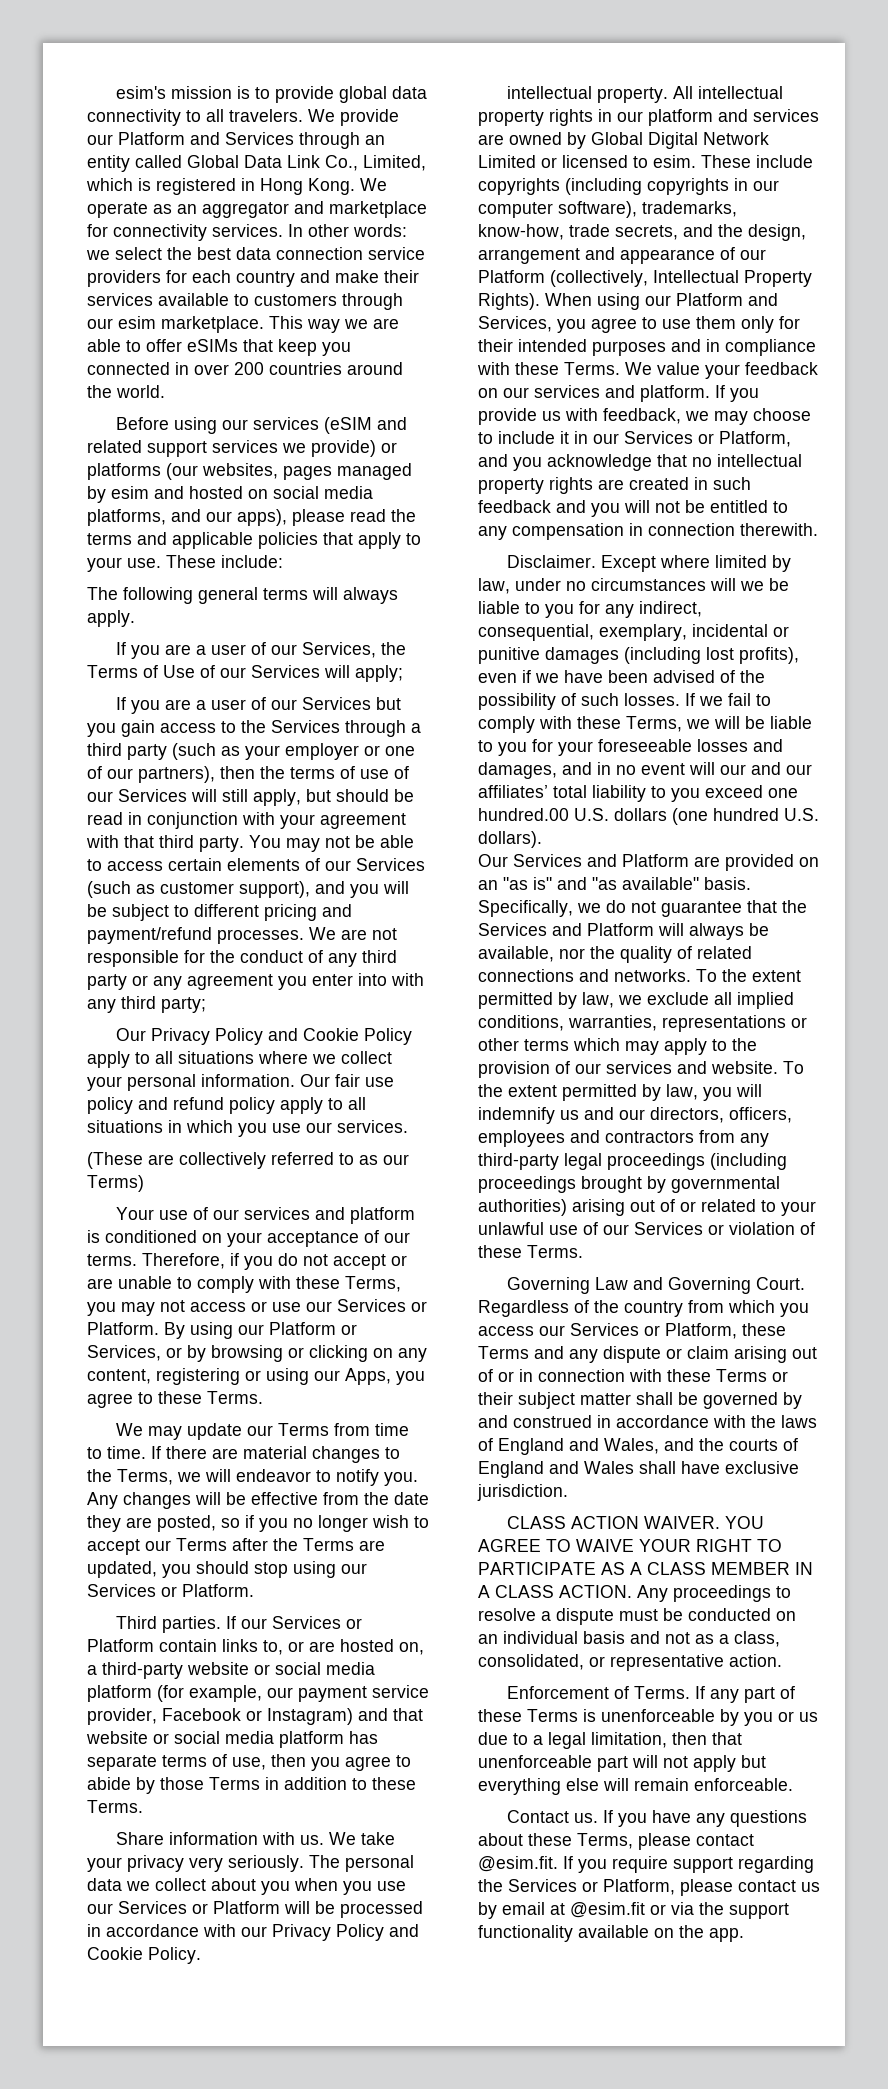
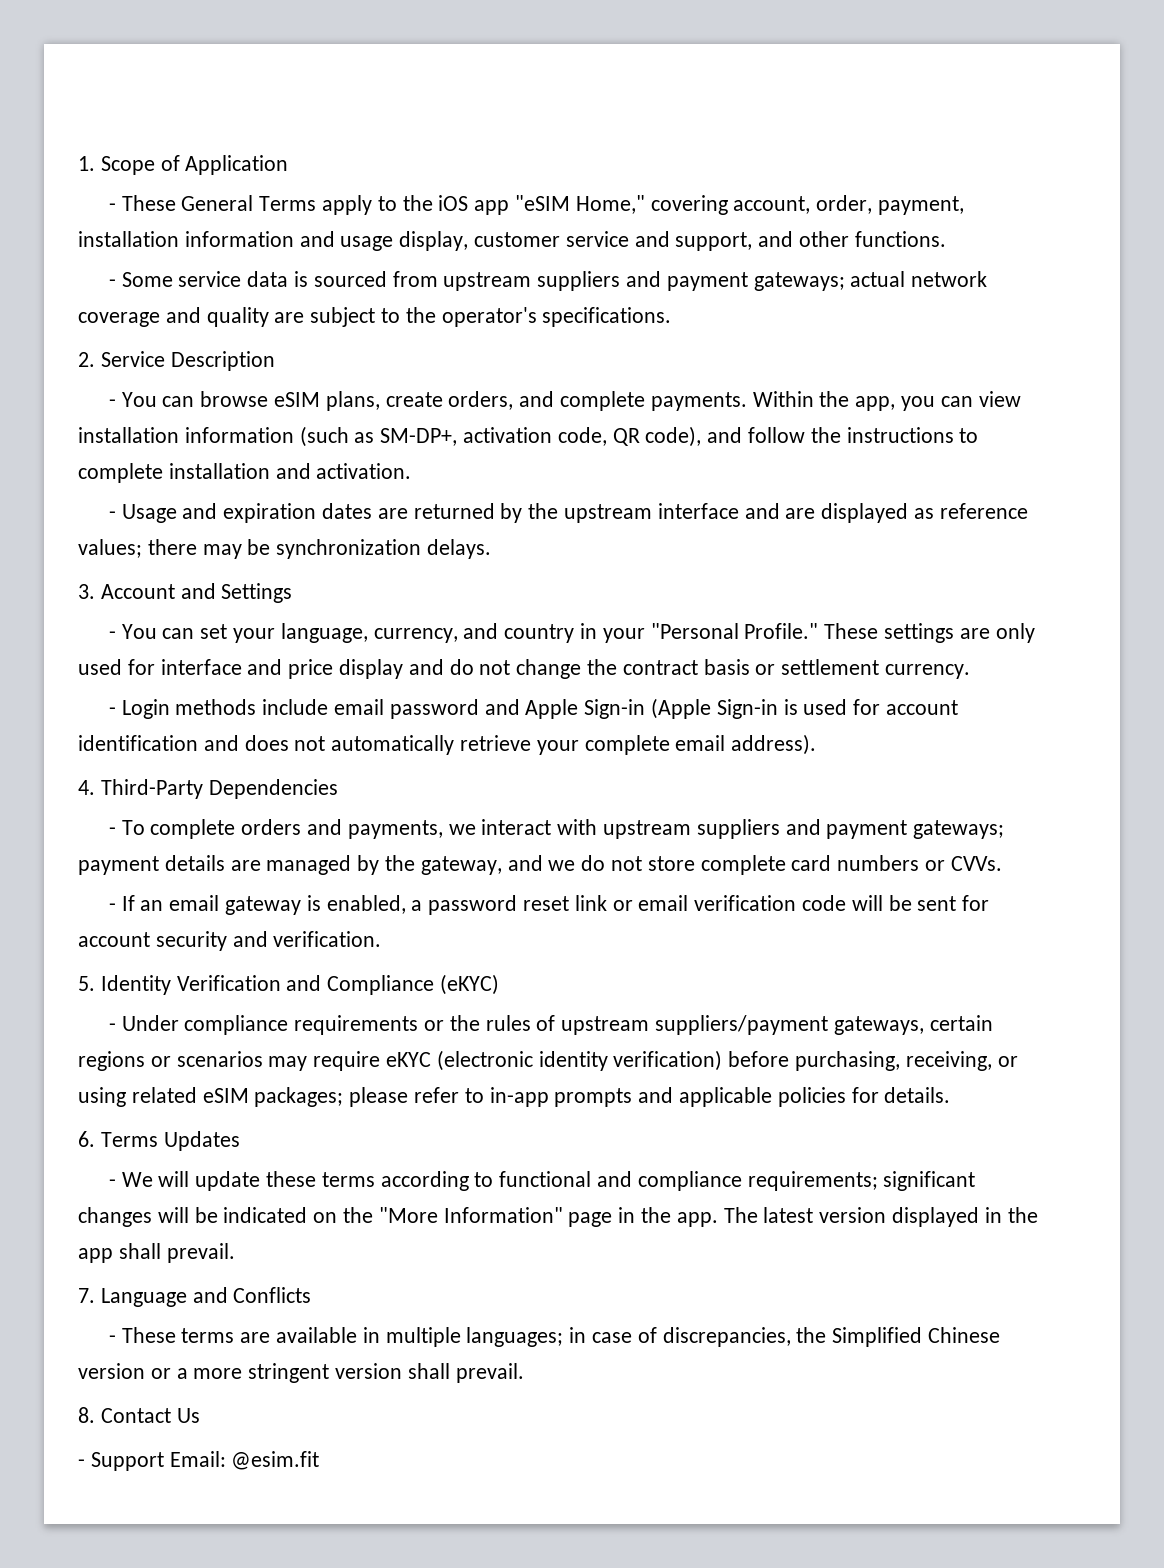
[116,86,428,103] [87,109,399,126] [87,132,385,149] [87,155,426,172] [86,178,387,195] [87,201,427,218] [87,224,407,241] [86,247,425,260] [87,270,419,287] [87,293,403,310] [87,316,399,333] [87,339,351,356] [87,362,403,375] [87,385,165,398] [116,417,408,434] [87,440,397,457] [87,463,412,480] [87,486,373,503] [87,509,416,526] [87,532,421,549] [87,555,283,572] [87,587,398,604] [87,610,135,627] [116,642,407,659] [87,665,403,682] [116,697,402,714] [87,720,421,737] [87,743,415,760] [87,766,409,783] [87,789,414,806] [87,812,406,829] [86,835,414,852] [87,858,425,871] [87,881,409,898] [87,904,352,921] [87,927,397,944] [87,950,397,967] [87,973,424,990] [87,996,206,1013] [116,1028,413,1045] [87,1051,392,1068] [87,1074,394,1091] [87,1097,366,1114] [87,1120,408,1137] [87,1152,409,1169] [87,1175,144,1192] [116,1207,416,1224] [87,1230,410,1247] [87,1253,407,1270] [87,1276,401,1293] [87,1299,427,1316] [87,1322,357,1339] [87,1345,427,1362] [87,1368,425,1385] [87,1391,263,1408] [116,1423,410,1440] [87,1446,400,1463] [87,1469,418,1486] [87,1492,429,1509] [87,1515,429,1532] [87,1538,385,1555] [87,1561,367,1578] [87,1584,254,1597] [116,1616,363,1633] [87,1639,424,1655] [87,1662,375,1679] [87,1685,429,1702] [87,1708,423,1725] [86,1731,378,1748] [87,1754,411,1771] [87,1777,416,1794] [87,1800,143,1813] [116,1832,396,1845] [87,1855,414,1872] [87,1878,406,1895] [87,1901,423,1918] [87,1924,419,1941] [87,1947,201,1964] [507,86,784,103] [478,109,819,126] [478,132,769,149] [478,155,813,168] [478,178,779,195] [478,201,737,218] [478,224,806,241] [478,247,766,264] [478,270,812,287] [478,293,778,310] [478,316,800,333] [478,339,816,356] [477,362,818,379] [478,385,759,402] [478,408,811,425] [478,431,791,447] [478,454,802,471] [478,477,751,494] [478,500,788,517] [478,523,818,540] [507,555,792,572] [478,578,789,594] [478,601,702,618] [478,624,789,641] [478,647,799,664] [478,670,765,683] [478,693,771,710] [478,716,812,733] [478,739,783,756] [478,762,812,779] [478,785,798,802] [478,808,819,825] [478,831,542,848] [478,854,819,871] [478,877,751,890] [478,900,807,917] [478,923,769,940] [478,946,752,963] [478,969,801,982] [478,992,794,1009] [478,1015,807,1032] [478,1038,757,1055] [478,1061,804,1078] [478,1084,762,1101] [478,1107,792,1124] [478,1130,769,1147] [478,1153,787,1170] [478,1176,780,1193] [478,1199,816,1216] [478,1222,815,1235] [478,1245,583,1258] [507,1277,806,1294] [478,1300,809,1317] [478,1323,786,1339] [478,1346,817,1363] [478,1369,788,1382] [478,1392,802,1409] [478,1415,817,1428] [478,1438,798,1455] [478,1461,799,1478] [477,1484,568,1501] [507,1516,765,1529] [478,1539,782,1552] [478,1562,813,1575] [478,1585,791,1602] [478,1608,796,1625] [478,1631,780,1647] [478,1654,782,1671] [507,1686,796,1703] [478,1709,818,1726] [478,1732,742,1749] [478,1755,766,1772] [478,1778,793,1795] [507,1810,808,1827] [478,1833,754,1850] [478,1856,814,1873] [478,1879,820,1896] [478,1902,789,1919] [478,1925,744,1942] esim's mission is to provide global data connectivity to all travelers. We provide our Platform and Services through an entity called Global Data Link Co., Limited, which is registered in Hong Kong. We operate as an aggregator and marketplace for connectivity services. In other words: we select the best data connection service providers for each country and make their services available to customers through our esim marketplace. This way we are able to offer eSIMs that keep you connected in over 200 countries around the world. // Before using our services (eSIM and related support services we provide) or platforms (our websites, pages managed by esim and hosted on social media platforms, and our apps), please read the terms and applicable policies that apply to your use. These include: // The following general terms will always apply. // If you are a user of our Services, the Terms of Use of our Services will apply; // If you are a user of our Services but you gain access to the Services through a third party (such as your employer or one of our partners), then the terms of use of our Services will still apply, but should be read in conjunction with your agreement with that third party. You may not be able to access certain elements of our Services (such as customer support), and you will be subject to different pricing and payment/refund processes. We are not responsible for the conduct of any third party or any agreement you enter into with any third party; // Our Privacy Policy and Cookie Policy apply to all situations where we collect your personal information. Our fair use policy and refund policy apply to all situations in which you use our services. // (These are collectively referred to as our Terms) // Your use of our services and platform is conditioned on your acceptance of our terms. Therefore, if you do not accept or are unable to comply with these Terms, you may not access or use our Services or Platform. By using our Platform or Services, or by browsing or clicking on any content, registering or using our Apps, you agree to these Terms. // We may update our Terms from time to time. If there are material changes to the Terms, we will endeavor to notify you. Any changes will be effective from the date they are posted, so if you no longer wish to accept our Terms after the Terms are updated, you should stop using our Services or Platform. // Third parties. If our Services or Platform contain links to, or are hosted on, a third-party website or social media platform (for example, our payment service provider, Facebook or Instagram) and that website or social media platform has separate terms of use, then you agree to abide by those Terms in addition to these Terms. // Share information with us. We take your privacy very seriously. The personal data we collect about you when you use our Services or Platform will be processed in accordance with our Privacy Policy and Cookie Policy. // intellectual property. All intellectual property rights in our platform and services are owned by Global Digital Network Limited or licensed to esim. These include copyrights (including copyrights in our computer software), trademarks, know-how, trade secrets, and the design, arrangement and appearance of our Platform (collectively, Intellectual Property Rights). When using our Platform and Services, you agree to use them only for their intended purposes and in compliance with these Terms. We value your feedback on our services and platform. If you provide us with feedback, we may choose to include it in our Services or Platform, and you acknowledge that no intellectual property rights are created in such feedback and you will not be entitled to any compensation in connection therewith. // Disclaimer. Except where limited by law, under no circumstances will we be liable to you for any indirect, consequential, exemplary, incidental or punitive damages (including lost profits), even if we have been advised of the possibility of such losses. If we fail to comply with these Terms, we will be liable to you for your foreseeable losses and damages, and in no event will our and our affiliates’ total liability to you exceed one hundred.00 U.S. dollars (one hundred U.S. dollars). // Our Services and Platform are provided on an "as is" and "as available" basis. Specifically, we do not guarantee that the Services and Platform will always be available, nor the quality of related connections and networks. To the extent permitted by law, we exclude all implied conditions, warranties, representations or other terms which may apply to the provision of our services and website. To the extent permitted by law, you will indemnify us and our directors, officers, employees and contractors from any third-party legal proceedings (including proceedings brought by governmental authorities) arising out of or related to your unlawful use of our Services or violation of these Terms. // Governing Law and Governing Court. Regardless of the country from which you access our Services or Platform, these Terms and any dispute or claim arising out of or in connection with these Terms or their subject matter shall be governed by and construed in accordance with the laws of England and Wales, and the courts of England and Wales shall have exclusive jurisdiction. // CLASS ACTION WAIVER. YOU AGREE TO WAIVE YOUR RIGHT TO PARTICIPATE AS A CLASS MEMBER IN A CLASS ACTION. Any proceedings to resolve a dispute must be conducted on an individual basis and not as a class, consolidated, or representative action. // Enforcement of Terms. If any part of these Terms is unenforceable by you or us due to a legal limitation, then that unenforceable part will not apply but everything else will remain enforceable. // Contact us. If you have any questions about these Terms, please contact @esim.fit. If you require support regarding the Services or Platform, please contact us by email at @esim.fit or via the support functionality available on the app. -> [78,155,289,175] [108,195,965,215] [78,231,946,251] [108,271,988,291] [78,307,672,327] [78,351,275,371] [108,391,1021,411] [78,426,979,447] [78,463,412,483] [108,503,1028,523] [78,539,492,559] [78,583,293,603] [108,623,1035,643] [78,659,971,679] [108,698,959,719] [78,734,817,755] [78,779,338,799] [108,819,1005,839] [78,855,1002,875] [108,895,990,915] [78,931,382,951] [78,974,500,995] [108,1015,993,1035] [78,1050,1018,1071] [78,1087,951,1107] [78,1131,240,1151] [108,1171,976,1191] [78,1207,1038,1227] [78,1243,235,1263] [78,1287,312,1307] [108,1327,1001,1347] [78,1363,524,1383] [78,1407,200,1423] [78,1451,320,1471] 1. Scope of Application // - These General Terms apply to the iOS app "eSIM Home," covering account, order, payment, installation information and usage display, customer service and support, and other functions. // - Some service data is sourced from upstream suppliers and payment gateways; actual network coverage and quality are subject to the operator's specifications. // 2. Service Description // - You can browse eSIM plans, create orders, and complete payments. Within the app, you can view installation information (such as SM-DP+, activation code, QR code), and follow the instructions to complete installation and activation. // - Usage and expiration dates are returned by the upstream interface and are displayed as reference values; there may be synchronization delays. // 3. Account and Settings // - You can set your language, currency, and country in your "Personal Profile." These settings are only used for interface and price display and do not change the contract basis or settlement currency. // - Login methods include email password and Apple Sign-in (Apple Sign-in is used for account identification and does not automatically retrieve your complete email address). // 4. Third-Party Dependencies // - To complete orders and payments, we interact with upstream suppliers and payment gateways; payment details are managed by the gateway, and we do not store complete card numbers or CVVs. // - If an email gateway is enabled, a password reset link or email verification code will be sent for account security and verification. // 5. Identity Verification and Compliance (eKYC) // - Under compliance requirements or the rules of upstream suppliers/payment gateways, certain regions or scenarios may require eKYC (electronic identity verification) before purchasing, receiving, or using related eSIM packages; please refer to in-app prompts and applicable policies for details. // 6. Terms Updates // - We will update these terms according to functional and compliance requirements; significant changes will be indicated on the "More Information" page in the app. The latest version displayed in the app shall prevail. // 7. Language and Conflicts // - These terms are available in multiple languages; in case of discrepancies, the Simplified Chinese version or a more stringent version shall prevail. // 8. Contact Us // - Support Email: @esim.fit

